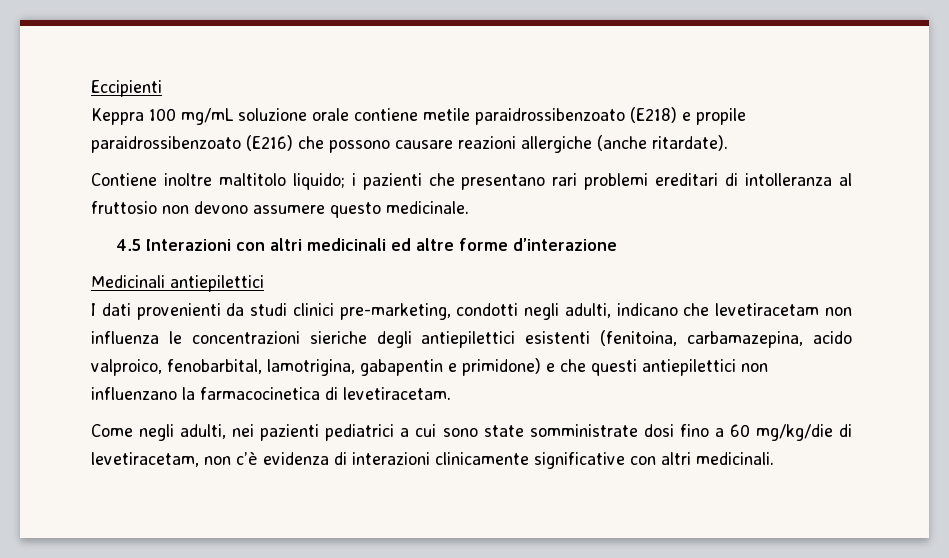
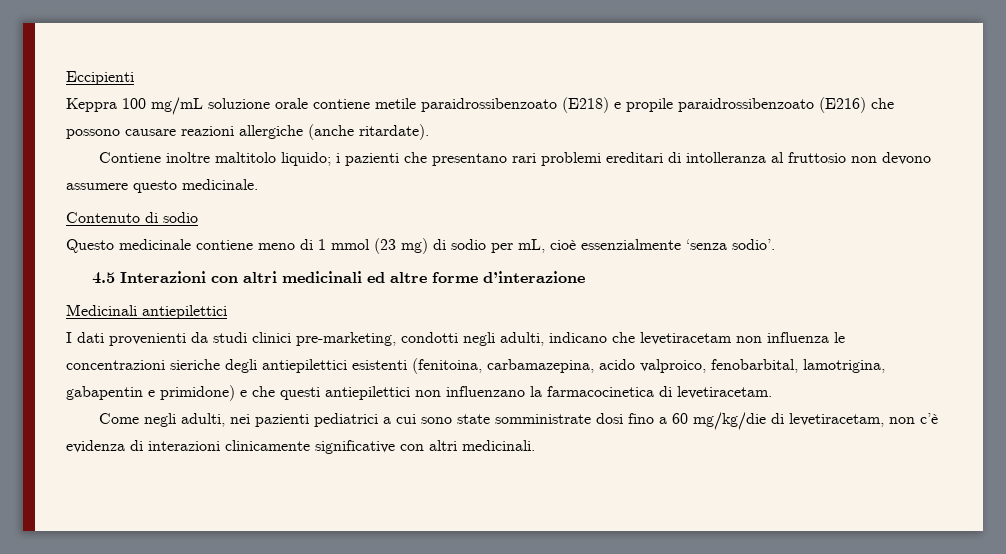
(469, 207) none -> [66,212,198,223] [66,238,775,254] // Contenuto di sodio // Questo medicinale contiene meno di 1 mmol (23 mg) di sodio per mL, cioè essenzialmente ‘senza sodio’.

